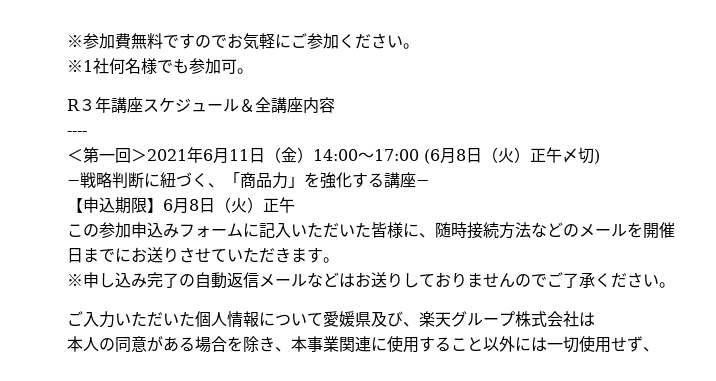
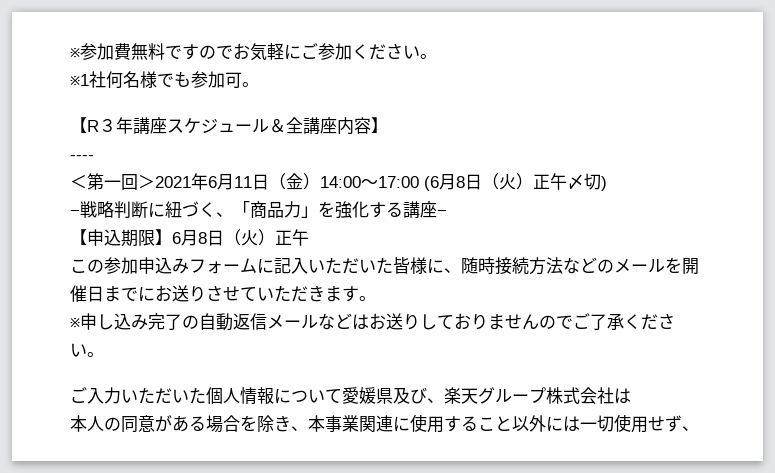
(253, 71) none -> [70,117,87,133] 【
(335, 105) none -> [371,117,388,133] 】

